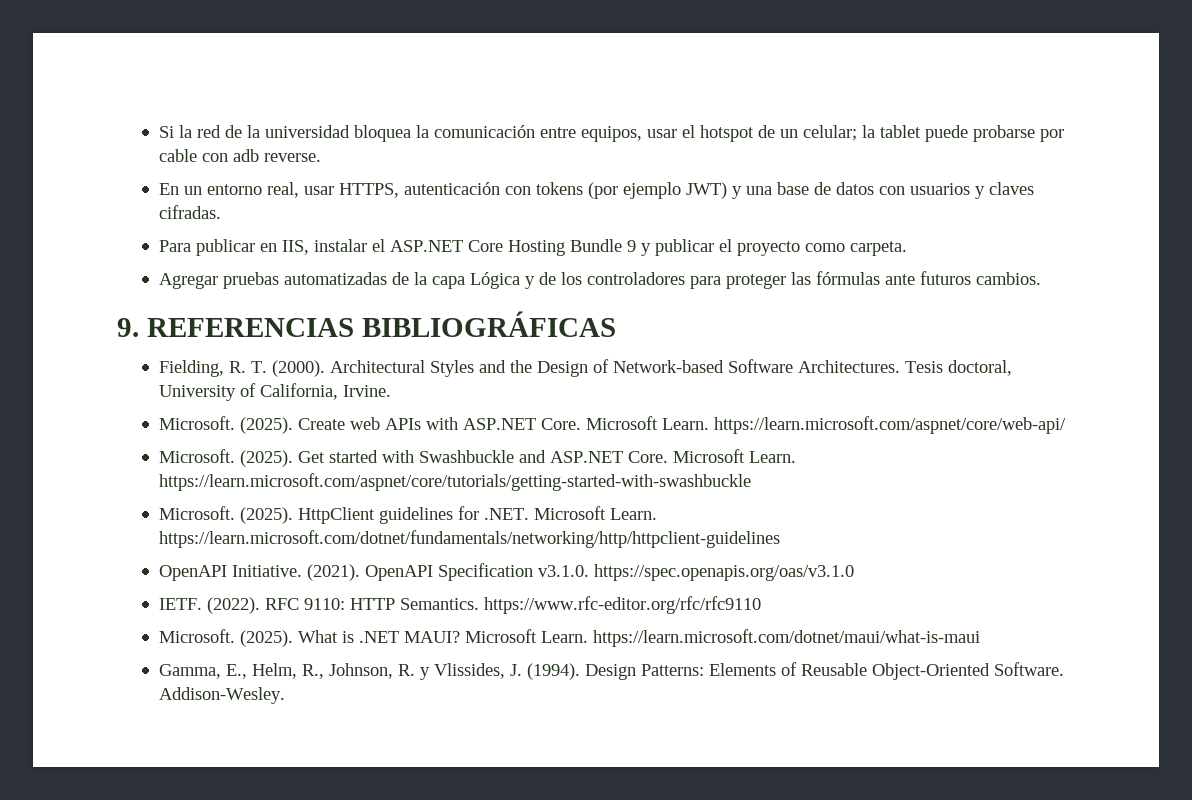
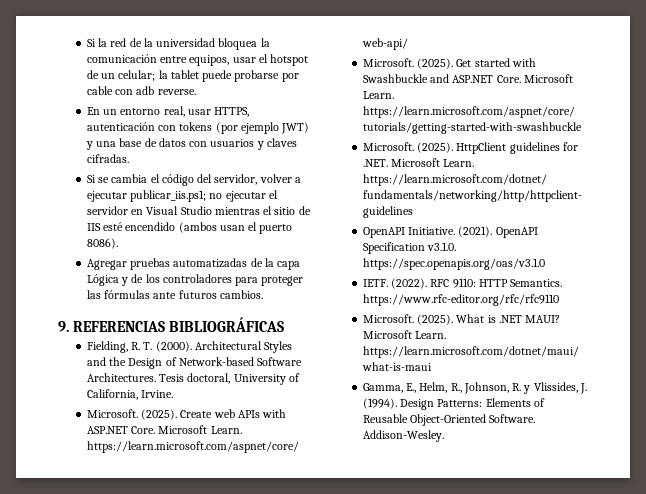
[158,239,907,256] Para publicar en IIS, instalar el ASP.NET Core Hosting Bundle 9 y publicar el proyecto como carpeta. -> [86,174,301,186] [86,190,278,202] [86,206,311,215] [86,222,293,234] [86,238,118,249] Si se cambia el código del servidor, volver a ejecutar publicar_iis.ps1; no ejecutar el servidor en Visual Studio mientras el sitio de IIS esté encendido (ambos usan el puerto 8086).

